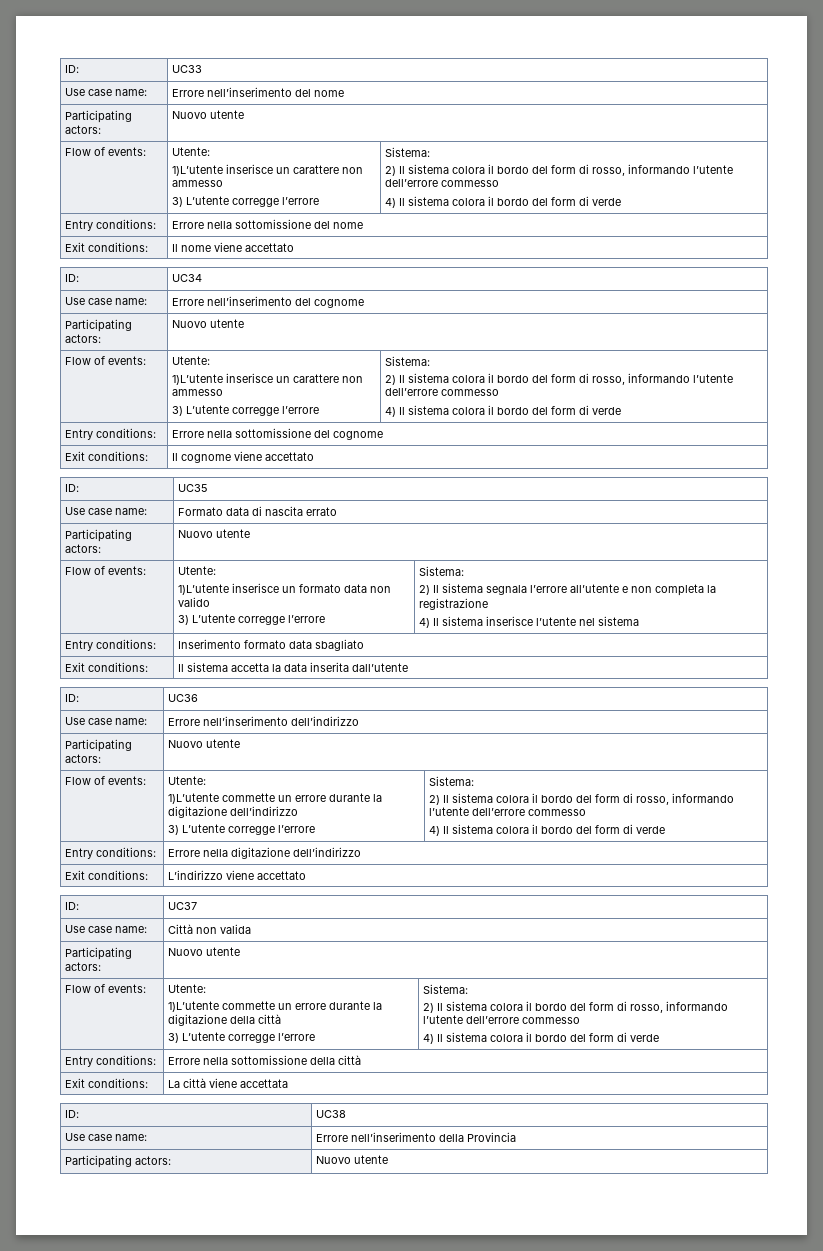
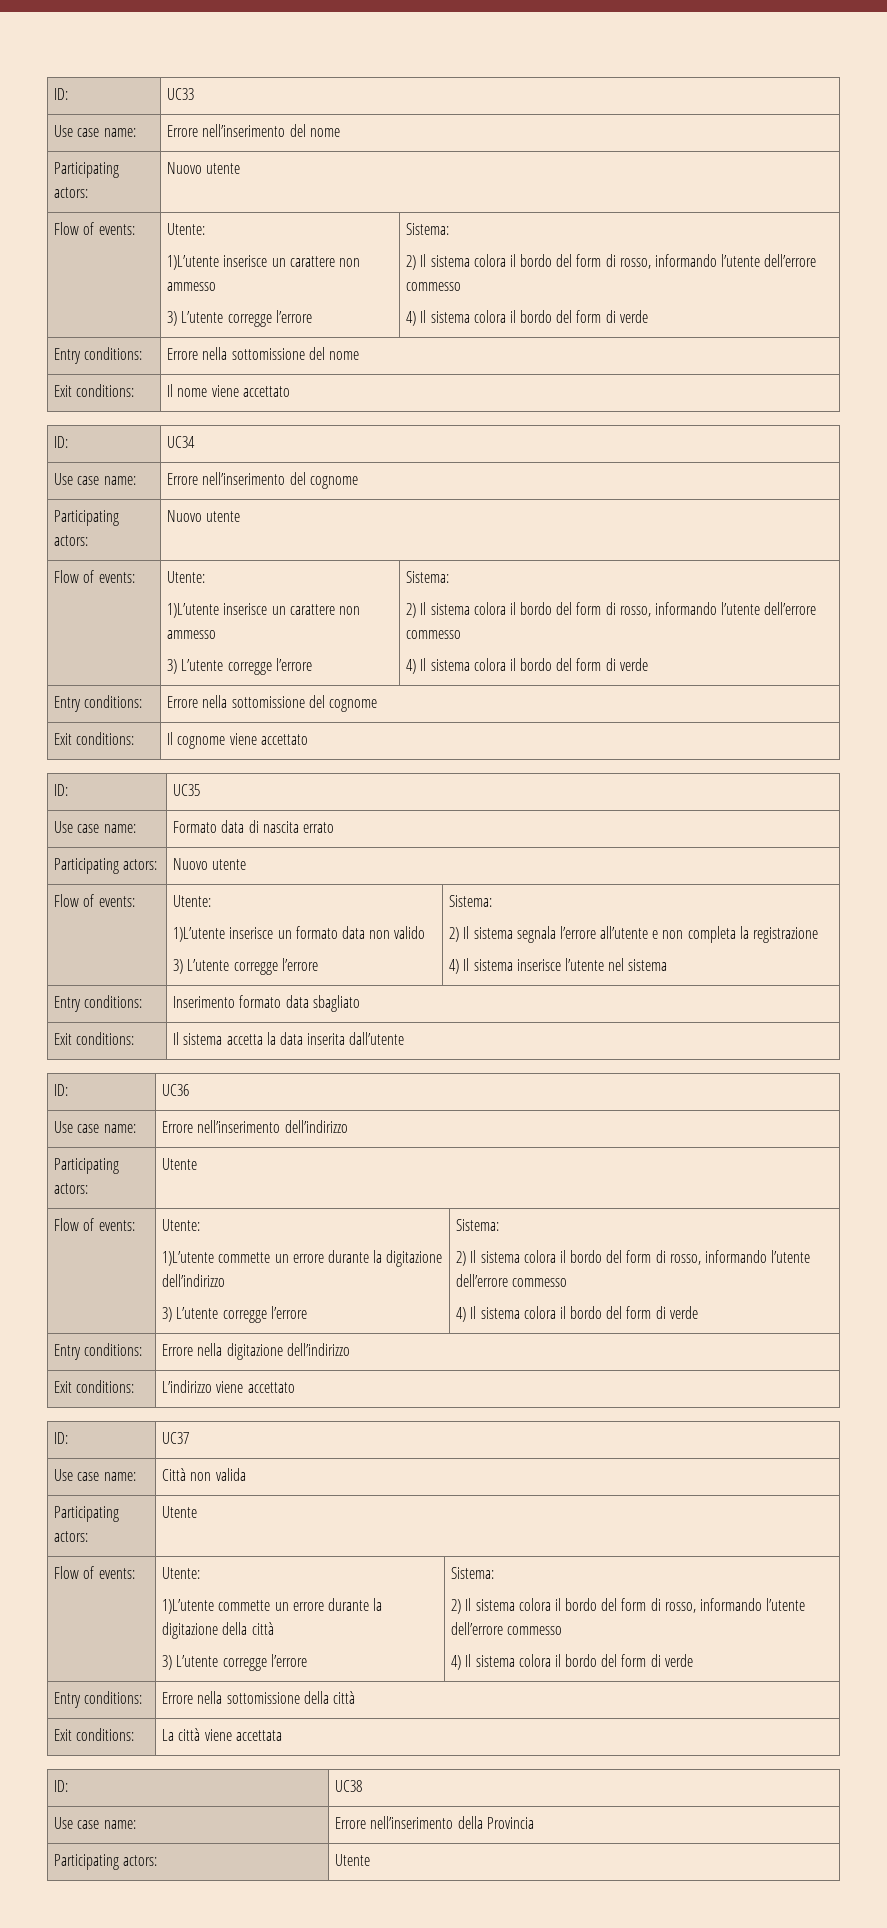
[168,739,241,748] Nuovo utente -> [162,1158,198,1170] Utente
[168,947,241,956] Nuovo utente -> [162,1506,198,1518] Utente
[316,1155,389,1164] Nuovo utente -> [335,1854,371,1866] Utente

